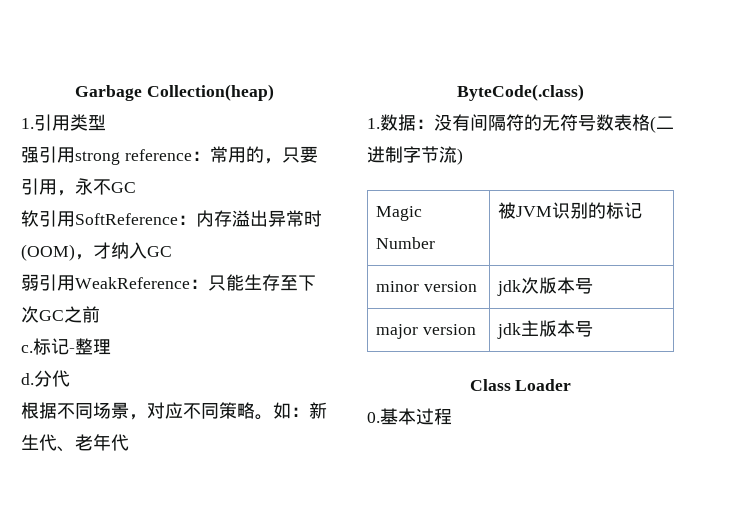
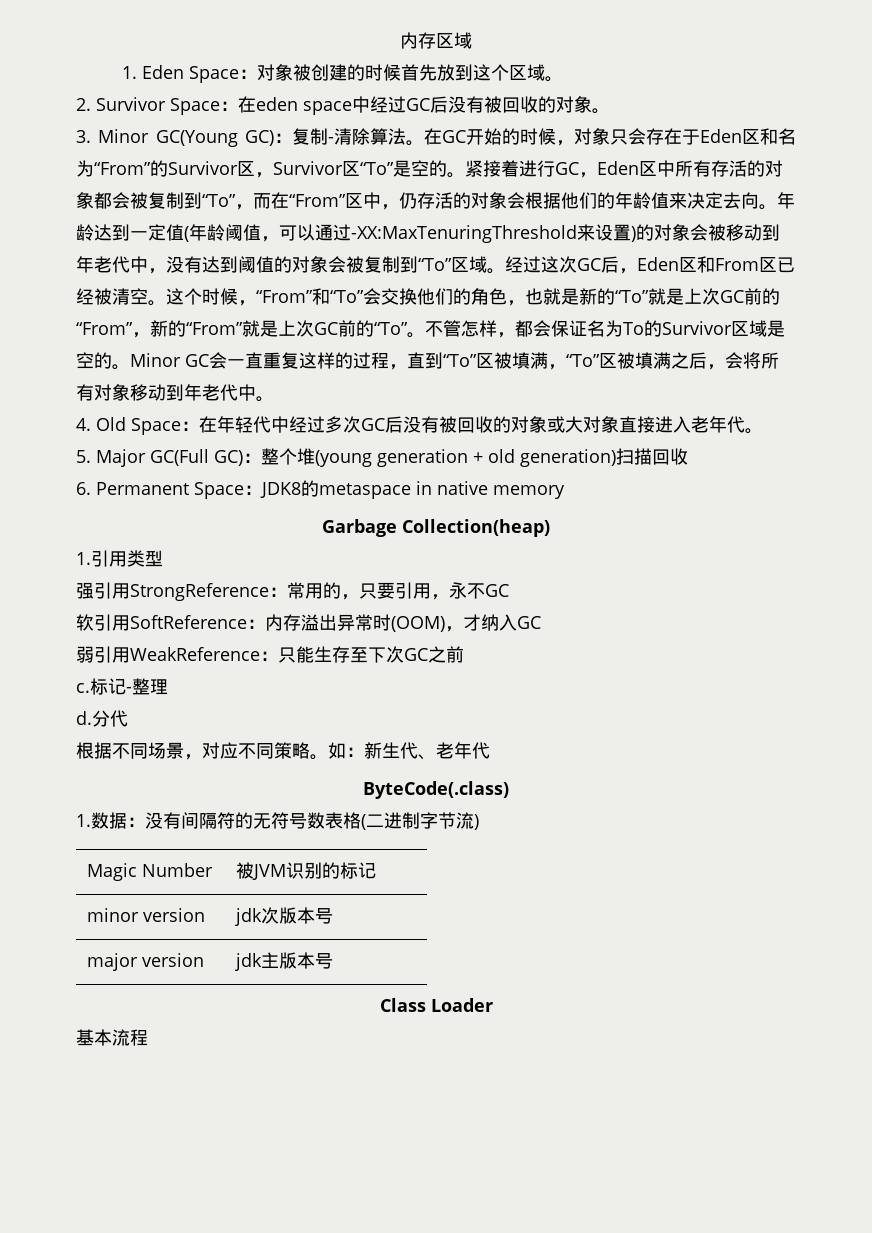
(75, 93) none -> [400,32,472,49] [122,64,564,83] [76,96,610,115] [76,128,796,147] [76,160,783,178] [76,192,795,210] [76,224,780,243] [76,256,795,274] [76,288,780,306] [76,320,785,338] [76,352,779,370] [76,384,274,402] [76,416,763,435] [76,448,688,467] [76,480,565,499] 内存区域 // 1. Eden Space：对象被创建的时候首先放到这个区域。 // 2. Survivor Space：在eden space中经过GC后没有被回收的对象。 // 3. Minor GC(Young GC)：复制-清除算法。在GC开始的时候，对象只会存在于Eden区和名为“From”的Survivor区，Survivor区“To”是空的。紧接着进行GC，Eden区中所有存活的对象都会被复制到“To”，而在“From”区中，仍存活的对象会根据他们的年龄值来决定去向。年龄达到一定值(年龄阈值，可以通过-XX:MaxTenuringThreshold来设置)的对象会被移动到年老代中，没有达到阈值的对象会被复制到“To”区域。经过这次GC后，Eden区和From区已经被清空。这个时候，“From”和“To”会交换他们的角色，也就是新的“To”就是上次GC前的“From”，新的“From”就是上次GC前的“To”。不管怎样，都会保证名为To的Survivor区域是空的。Minor GC会一直重复这样的过程，直到“To”区被填满，“To”区被填满之后，会将所有对象移动到年老代中。 // 4. Old Space：在年轻代中经过多次GC后没有被回收的对象或大对象直接进入老年代。 // 5. Major GC(Full GC)：整个堆(young generation + old generation)扫描回收 // 6. Permanent Space：JDK8的metaspace in native memory //
[75,149,192,165] strong reference -> [130,583,269,601] StrongReference
[367,408,434,425] 0.基本过 -> [76,1029,130,1046] 基本流

